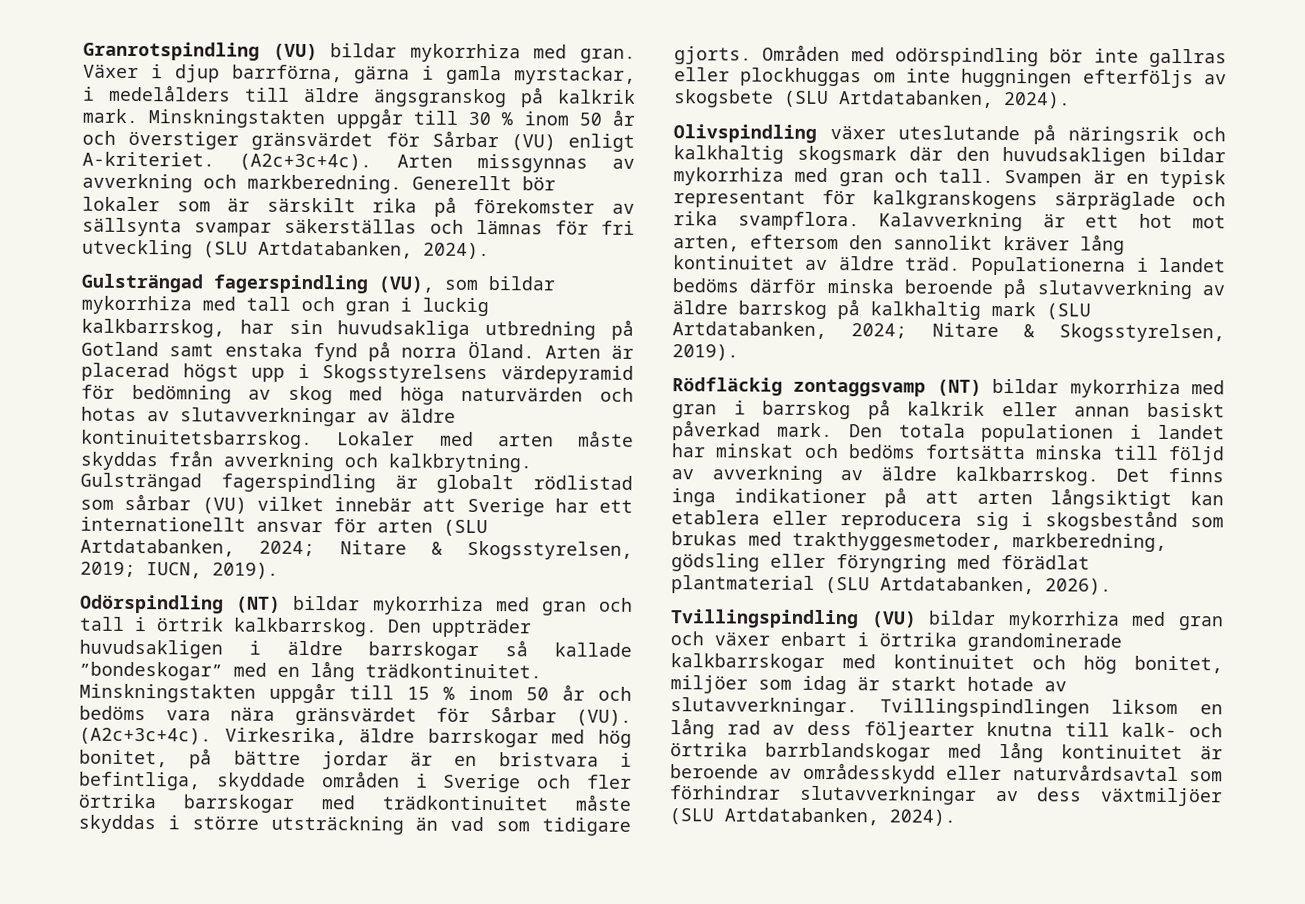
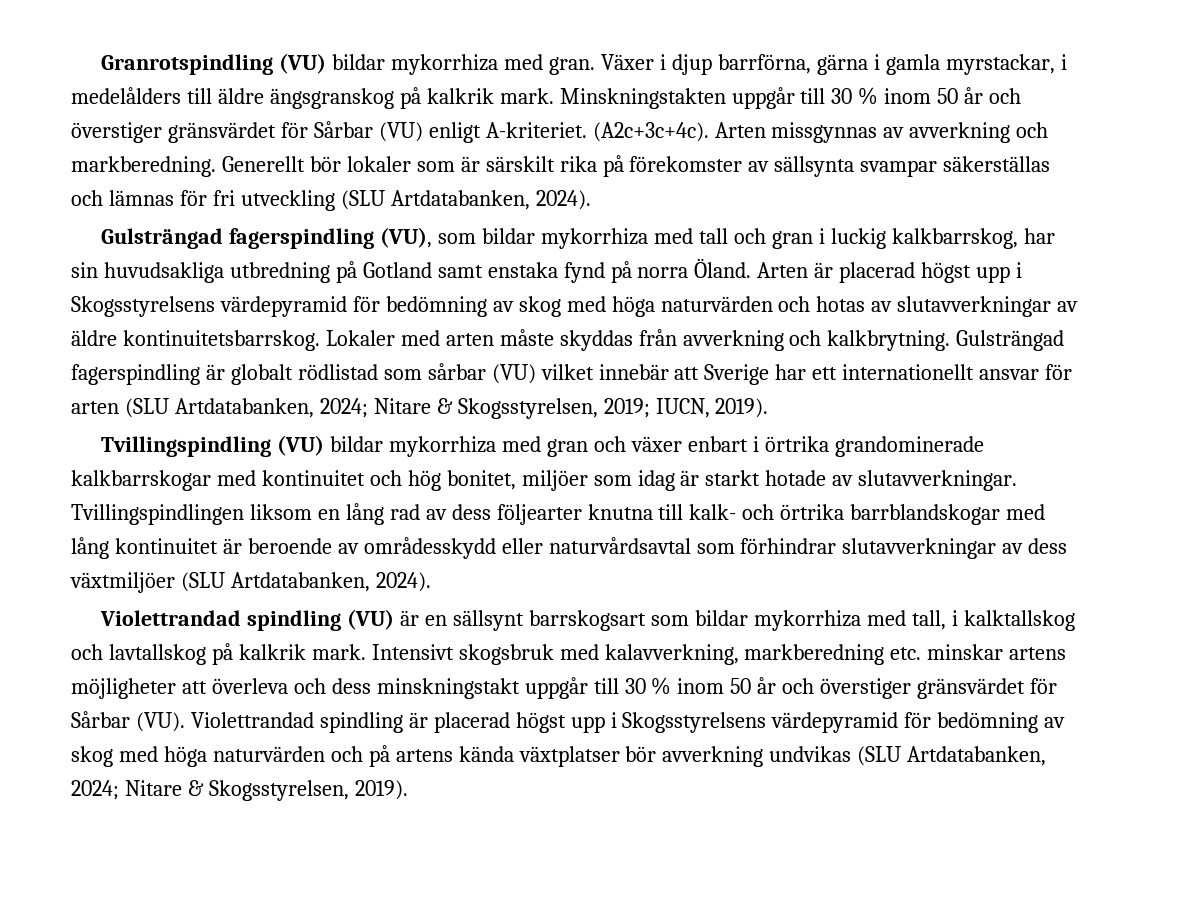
[80,594,633,616] [79,616,532,638] [79,639,632,661] [79,661,542,682] [79,682,632,704] [79,705,632,726] [79,727,633,748] [79,748,632,770] [79,771,632,793] [78,793,632,813] [78,814,631,836] [674,44,1227,68] [674,67,1227,89] [673,89,1071,109] [673,124,1226,146] [673,145,1226,166] [673,167,1226,189] [673,189,1226,211] [673,211,1226,232] [673,234,1125,255] [673,255,1226,276] [672,278,1225,300] [672,299,1091,320] [672,321,1225,343] [672,344,739,361] [672,377,1225,399] [672,399,1225,420] [672,420,1225,443] [671,443,1225,465] [671,465,1224,486] [671,487,1224,509] [671,510,1224,532] [671,531,1167,552] [671,553,1090,573] [671,575,1112,595] // Odörspindling (NT) bildar mykorrhiza med gran och tall i örtrik kalkbarrskog. Den uppträder huvudsakligen i äldre barrskogar så kallade ”bondeskogar” med en lång trädkontinuitet. Minskningstakten uppgår till 15 % inom 50 år och bedöms vara nära gränsvärdet för Sårbar (VU). (A2c+3c+4c). Virkesrika, äldre barrskogar med hög bonitet, på bättre jordar är en bristvara i befintliga, skyddade områden i Sverige och fler örtrika barrskogar med trädkontinuitet måste skyddas i större utsträckning än vad som tidigare gjorts. Områden med odörspindling bör inte gallras eller plockhuggas om inte huggningen efterföljs av skogsbete (SLU Artdatabanken, 2024). // Olivspindling växer uteslutande på näringsrik och kalkhaltig skogsmark där den huvudsakligen bildar mykorrhiza med gran och tall. Svampen är en typisk representant för kalkgranskogens särpräglade och rika svampflora. Kalavverkning är ett hot mot arten, eftersom den sannolikt kräver lång kontinuitet av äldre träd. Populationerna i landet bedöms därför minska beroende på slutavverkning av äldre barrskog på kalkhaltig mark (SLU Artdatabanken, 2024; Nitare & Skogsstyrelsen, 2019). // Rödfläckig zontaggsvamp (NT) bildar mykorrhiza med gran i barrskog på kalkrik eller annan basiskt påverkad mark. Den totala populationen i landet har minskat och bedöms fortsätta minska till följd av avverkning av äldre kalkbarrskog. Det finns inga indikationer på att arten långsiktigt kan etablera eller reproducera sig i skogsbestånd som brukas med trakthyggesmetoder, markberedning, gödsling eller föryngring med förädlat plantmaterial (SLU Artdatabanken, 2026). -> (769, 408) none
(956, 817) none -> [100,609,1075,631] [71,643,1067,665] [71,677,1058,699] [71,711,1066,733] [71,745,1047,767] [71,780,408,801] // Violettrandad spindling (VU) är en sällsynt barrskogsart som bildar mykorrhiza med tall, i kalktallskog och lavtallskog på kalkrik mark. Intensivt skogsbruk med kalavverkning, markberedning etc. minskar artens möjligheter att överleva och dess minskningstakt uppgår till 30 % inom 50 år och överstiger gränsvärdet för Sårbar (VU). Violettrandad spindling är placerad högst upp i Skogsstyrelsens värdepyramid för bedömning av skog med höga naturvärden och på artens kända växtplatser bör avverkning undvikas (SLU Artdatabanken, 2024; Nitare & Skogsstyrelsen, 2019).

